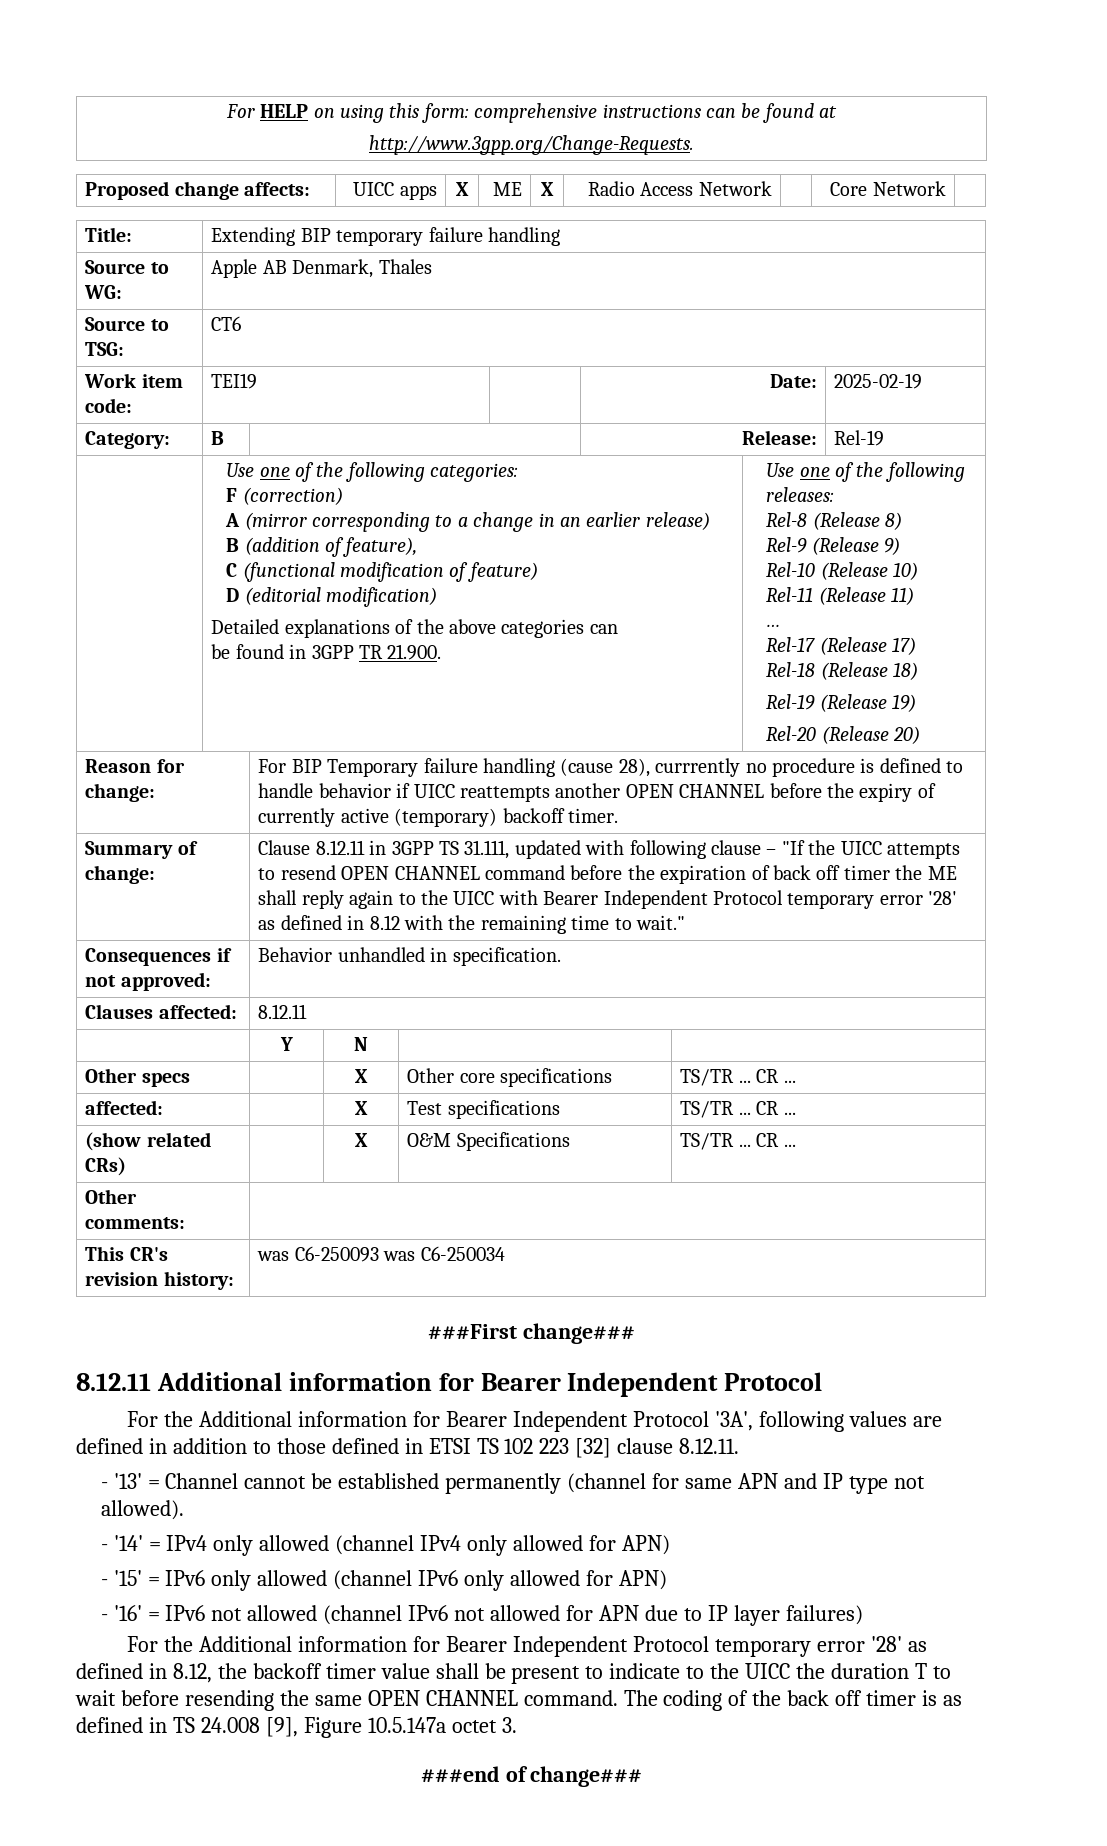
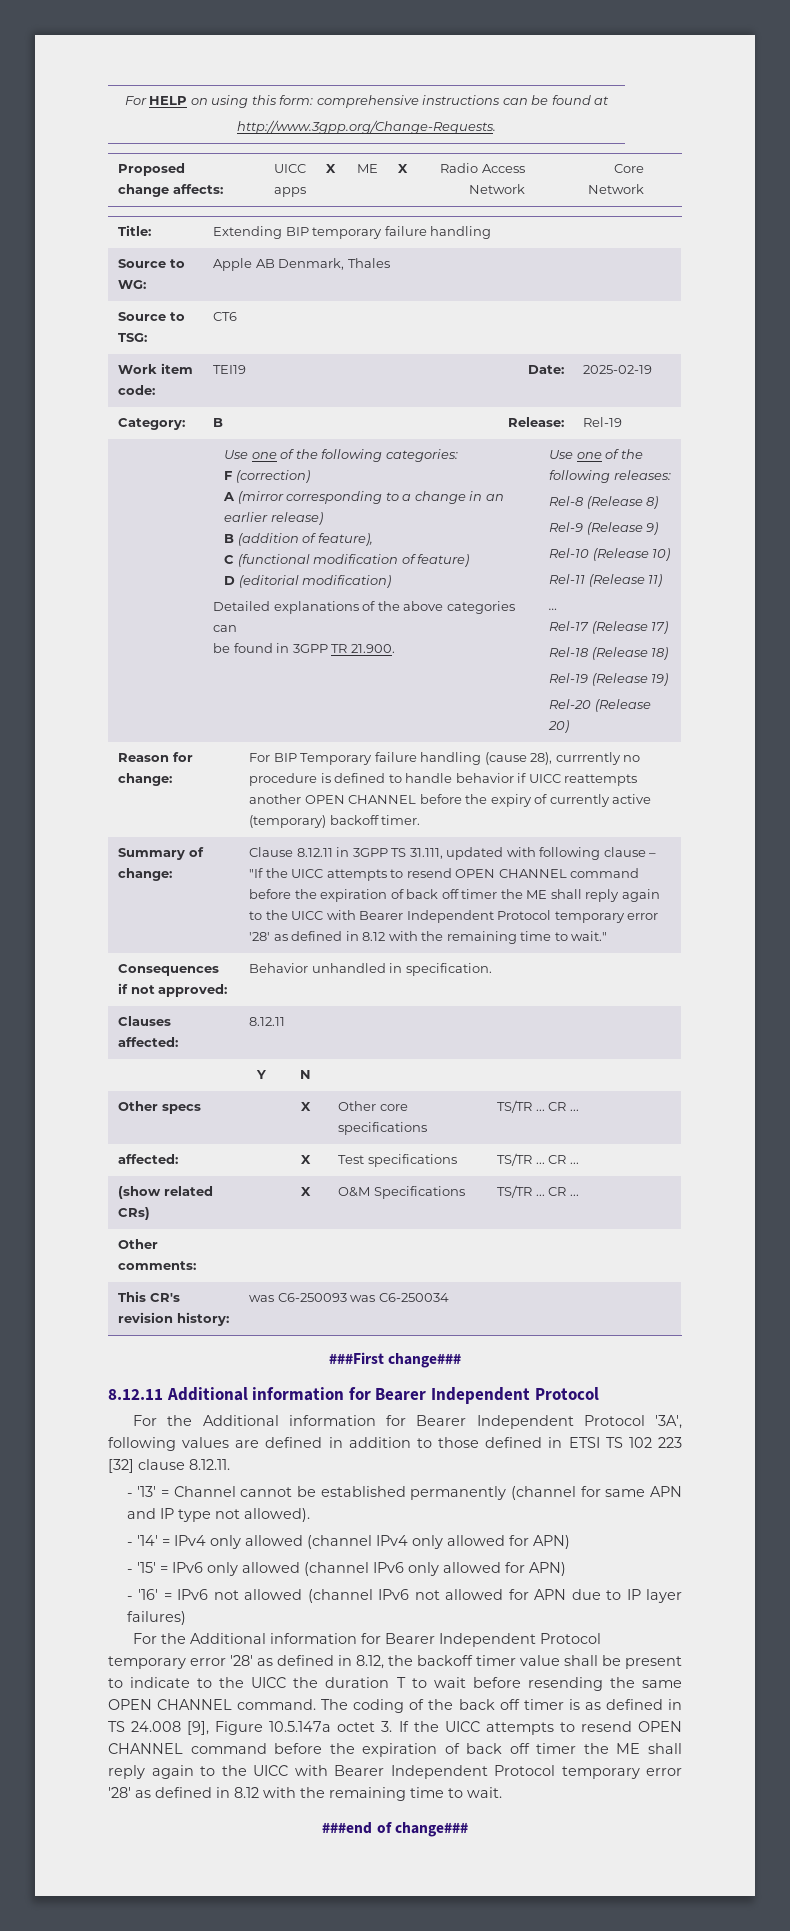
(517, 1725) none -> [398,1721,683,1735] [108,1743,682,1757] [108,1765,682,1779] [108,1787,502,1801] If the UICC attempts to resend OPEN CHANNEL command before the expiration of back off timer the ME shall reply again to the UICC with Bearer Independent Protocol temporary error '28' as defined in 8.12 with the remaining time to wait.

